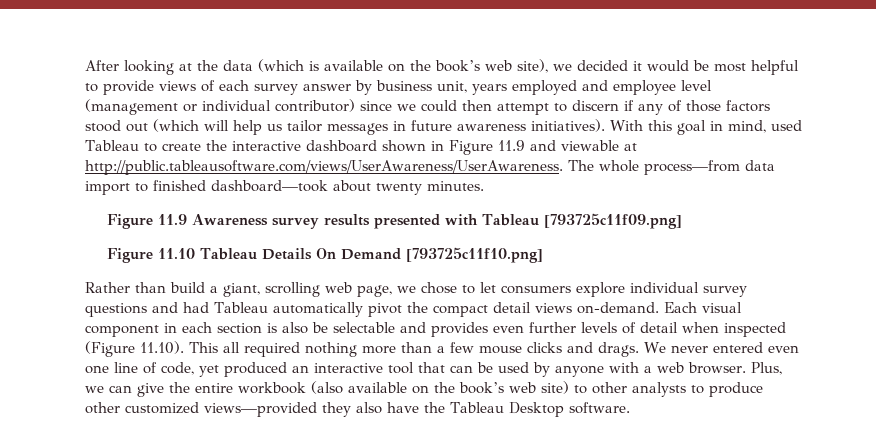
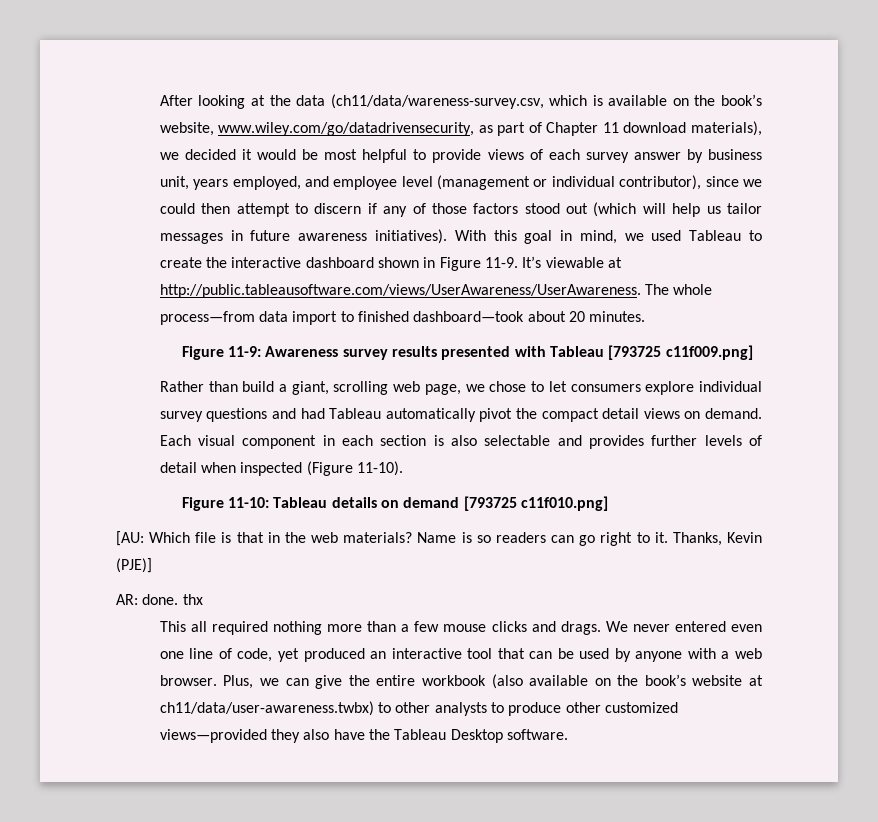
[258,59,305,72] (which -> [330,94,588,109] (ch11/data/wareness-survey.csv, which
[485,59,549,73] web site), -> [159,121,763,136] website, www.wiley.com/go/datadrivensecurity, as part of Chapter 11 download materials),
[512,80,578,95] employed -> [232,176,301,190] employed,
[275,99,356,112] contributor) -> [619,175,702,190] contributor),
(767, 126) none -> [624,233,644,241] we
[498,140,557,151] 11.9 and -> [485,256,542,268] 11-9. It’s
[376,183,423,195] twenty -> [569,311,586,322] 20
[158,214,188,225] 11.9 -> [228,346,262,357] 11-9:
[544,213,683,229] [107,247,544,263] [793725c11f09.png] // Figure 11.10 Tableau Details On Demand [793725c11f10.png] -> [608,345,753,360] [793725 c11f009.png]
[577,302,660,314] on-demand. -> [684,408,762,419] on demand.
[312,322,329,333] be -> (478, 440) none
[493,325,525,333] even -> (645, 442) none
[140,341,185,354] 11.10). -> [357,461,404,476] [181,496,608,511] [116,531,762,546] [116,558,152,573] [116,594,203,605] 11-10). // Figure 11-10: Tableau details on demand [793725 c11f010.png] // [AU: Which file is that in the web materials? Name is so readers can go right to it. Thanks, Kevin (PJE)] // AR: done. thx //
[509,381,570,394] web site) -> [692,675,763,686] [159,701,374,716] website at ch11/data/user-awareness.twbx)

